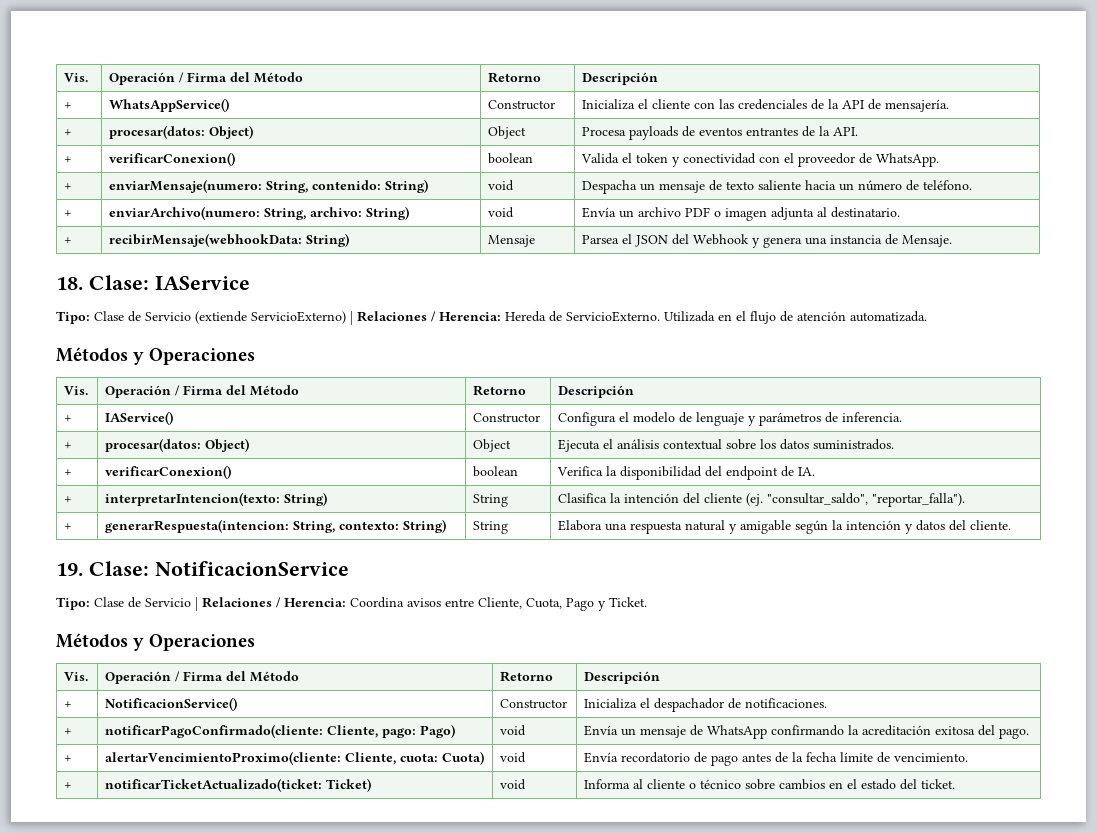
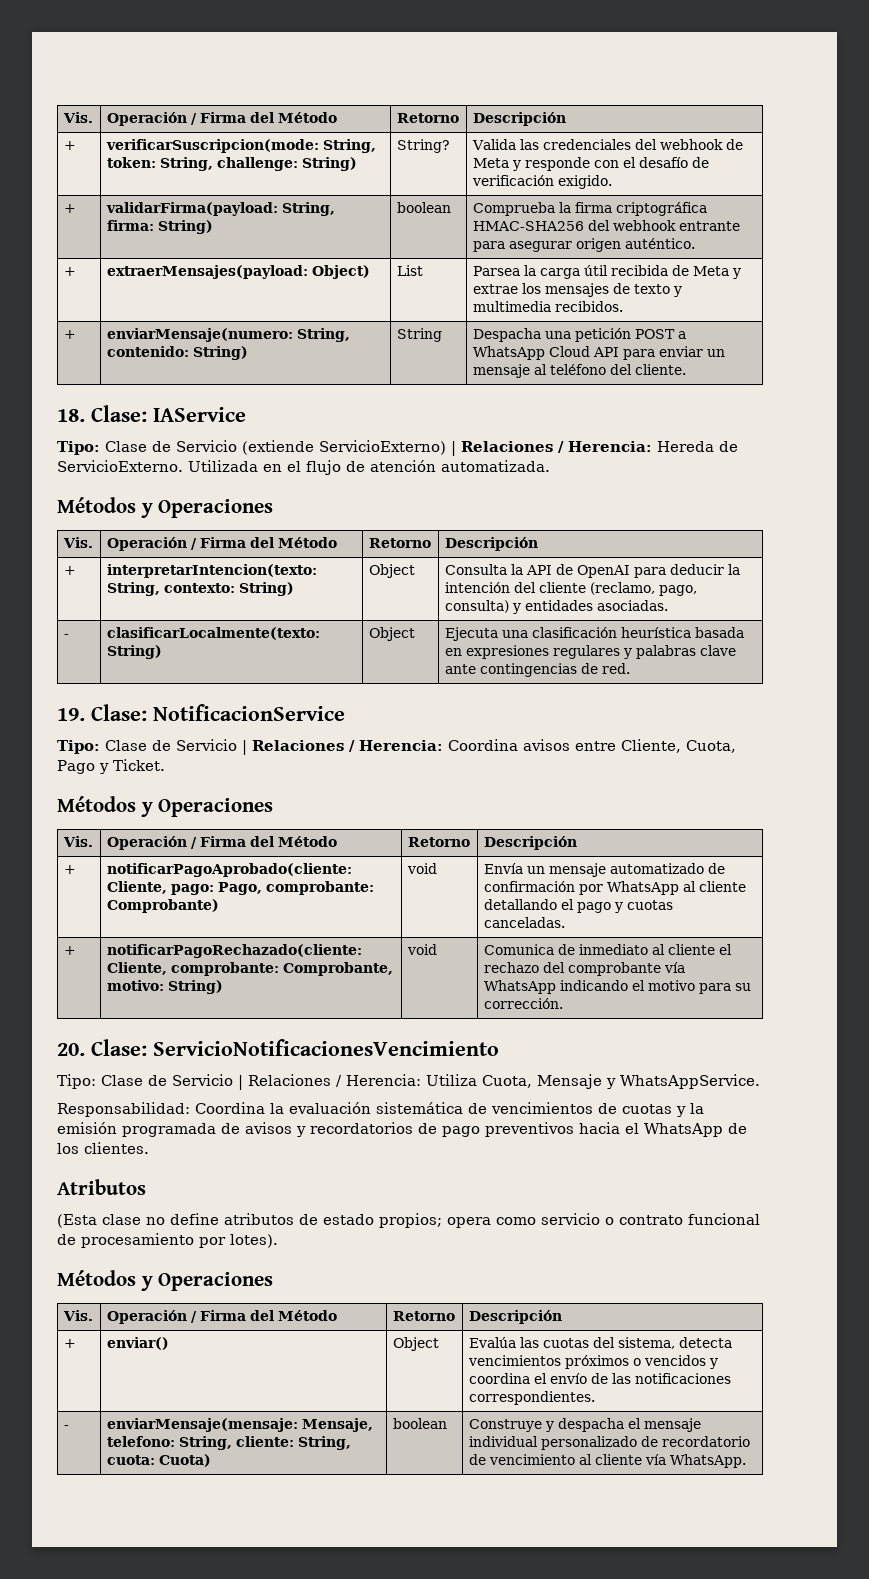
[64,73,89,82] [109,72,304,85] [488,72,542,83] [582,72,659,85] [64,102,73,109] [109,98,230,112] [488,100,556,110] [582,99,950,112] [64,129,73,136] [109,125,254,139] [488,126,527,139] [582,126,859,140] [64,156,73,163] [109,152,236,166] [488,153,534,164] [581,153,940,167] Vis. | Operación / Firma del Método | Retorno | Descripción // + | WhatsAppService() | Constructor | Inicializa el cliente con las credenciales de la API de mensajería. // + | procesar(datos: Object) | Object | Procesa payloads de eventos entrantes de la API. // + | verificarConexion() | boolean | Valida el token y conectividad con el proveedor de WhatsApp. -> [62,112,93,123] [106,112,337,126] [396,113,459,123] [472,112,566,126] [63,141,76,150] [105,139,376,153] [106,157,357,171] [396,139,450,153] [471,139,743,150] [472,157,709,171] [471,175,612,189] [63,204,76,213] [105,202,335,216] [106,220,213,234] [396,202,451,213] [472,202,707,216] [472,220,740,231] [472,238,695,252] [63,267,76,276] [106,265,370,279] [396,265,423,276] [472,265,741,279] [472,283,682,297] [472,301,623,312] Vis. | Operación / Firma del Método | Retorno | Descripción // + | verificarSuscripcion(mode: String, token: String, challenge: String) | String? | Valida las credenciales del webhook de Meta y responde con el desafío de verificación exigido. // + | validarFirma(payload: String, firma: String) | boolean | Comprueba la firma criptográfica HMAC-SHA256 del webhook entrante para asegurar origen auténtico. // + | extraerMensajes(payload: Object) | List | Parsea la carga útil recibida de Meta y extrae los mensajes de texto y multimedia recibidos.
[488,180,515,191] void -> [396,328,442,342] String
[640,180,973,193] [64,210,73,217] [109,206,410,220] [488,207,515,218] [582,207,901,221] [64,237,73,244] [109,233,350,247] [488,235,536,247] [582,234,953,248] un mensaje de texto saliente hacia un número de teléfono. // + | enviarArchivo(numero: String, archivo: String) | void | Envía un archivo PDF o imagen adjunta al destinatario. // + | recibirMensaje(webhookData: String) | Mensaje | Parsea el JSON del Webhook y genera una instancia de Mensaje. -> [544,328,686,342] [472,346,725,360] [472,364,686,378] una petición POST a WhatsApp Cloud API para enviar un mensaje al teléfono del cliente.
[105,411,174,425] [473,413,541,423] [558,412,903,426] [64,442,73,449] [105,438,250,452] [473,439,512,452] [558,439,895,452] [64,469,73,476] [105,465,232,479] [473,466,519,477] [557,466,816,480] [64,496,73,503] [105,492,328,506] [473,494,509,507] [558,493,966,507] [64,523,73,530] [105,519,447,533] [473,521,509,534] [558,520,1012,534] IAService() | Constructor | Configura el modelo de lenguaje y parámetros de inferencia. // + | procesar(datos: Object) | Object | Ejecuta el análisis contextual sobre los datos suministrados. // + | verificarConexion() | boolean | Verifica la disponibilidad del endpoint de IA. // + | interpretarIntencion(texto: String) | String | Clasifica la intención del cliente (ej. "consultar_saldo", "reportar_falla"). // + | generarRespuesta(intencion: String, contexto: String) | String | Elabora una respuesta natural y amigable según la intención y datos del cliente. -> [106,564,317,578] [106,582,294,596] [368,564,415,578] [444,564,740,578] [444,582,697,596] [444,600,668,614] [63,634,69,638] [106,627,320,640] [106,645,162,659] [368,627,415,641] [444,627,744,641] [444,645,736,659] [444,663,630,677] interpretarIntencion(texto: String, contexto: String) | Object | Consulta la API de OpenAI para deducir la intención del cliente (reclamo, pago, consulta) y entidades asociadas. // - | clasificarLocalmente(texto: String) | Object | Ejecuta una clasificación heurística basada en expresiones regulares y palabras clave ante contingencias de red.
[105,697,238,711] [500,699,568,709] [584,698,828,712] [64,728,73,735] [105,724,456,738] [500,725,527,736] [584,725,1030,739] [64,755,73,762] [105,751,485,765] [500,752,527,763] [584,752,969,766] [64,782,73,789] [105,778,372,792] [500,779,527,790] [584,779,956,790] NotificacionService() | Constructor | Inicializa el despachador de notificaciones. // + | notificarPagoConfirmado(cliente: Cliente, pago: Pago) | void | Envía un mensaje de WhatsApp confirmando la acreditación exitosa del pago. // + | alertarVencimientoProximo(cliente: Cliente, cuota: Cuota) | void | Envía recordatorio de pago antes de la fecha límite de vencimiento. // + | notificarTicketActualizado(ticket: Ticket) | void | Informa al cliente o técnico sobre cambios en el estado del ticket. -> [106,863,352,877] [106,881,374,895] [106,899,219,913] [406,863,437,874] [483,863,725,877] [483,881,746,895] [483,899,673,913] [483,917,565,928] [63,946,76,955] [106,944,362,958] [106,962,393,976] [106,980,223,994] [406,944,437,955] [483,944,732,955] [483,962,685,976] [483,980,751,994] [483,998,563,1009] [57,1039,499,1056] [57,1074,760,1090] [57,1102,704,1117] [57,1122,747,1137] [57,1142,149,1154] [57,1179,146,1195] [57,1213,760,1228] [57,1233,278,1248] [57,1270,274,1291] [62,1310,93,1321] [106,1310,337,1324] [392,1311,455,1321] [468,1310,562,1324] [63,1339,76,1348] [106,1337,169,1350] [392,1337,439,1351] [468,1337,732,1349] [467,1355,718,1369] [468,1373,731,1384] [468,1391,595,1405] [63,1425,69,1429] [106,1418,373,1432] [106,1436,351,1450] [106,1454,211,1467] [392,1418,447,1429] [468,1418,701,1432] [468,1436,750,1450] [468,1454,746,1468] notificarPagoAprobado(cliente: Cliente, pago: Pago, comprobante: Comprobante) | void | Envía un mensaje automatizado de confirmación por WhatsApp al cliente detallando el pago y cuotas canceladas. // + | notificarPagoRechazado(cliente: Cliente, comprobante: Comprobante, motivo: String) | void | Comunica de inmediato al cliente el rechazo del comprobante vía WhatsApp indicando el motivo para su corrección. // 20. Clase: ServicioNotificacionesVencimiento // Tipo: Clase de Servicio | Relaciones / Herencia: Utiliza Cuota, Mensaje y WhatsAppService. // Responsabilidad: Coordina la evaluación sistemática de vencimientos de cuotas y la emisión programada de avisos y recordatorios de pago preventivos hacia el WhatsApp de los clientes. // Atributos // (Esta clase no define atributos de estado propios; opera como servicio o contrato funcional de procesamiento por lotes). // Métodos y Operaciones // Vis. | Operación / Firma del Método | Retorno | Descripción // + | enviar() | Object | Evalúa las cuotas del sistema, detecta vencimientos próximos o vencidos y coordina el envío de las notificaciones correspondientes. // - | enviarMensaje(mensaje: Mensaje, telefono: String, cliente: String, cuota: Cuota) | boolean | Construye y despacha el mensaje individual personalizado de recordatorio de vencimiento al cliente vía WhatsApp.

